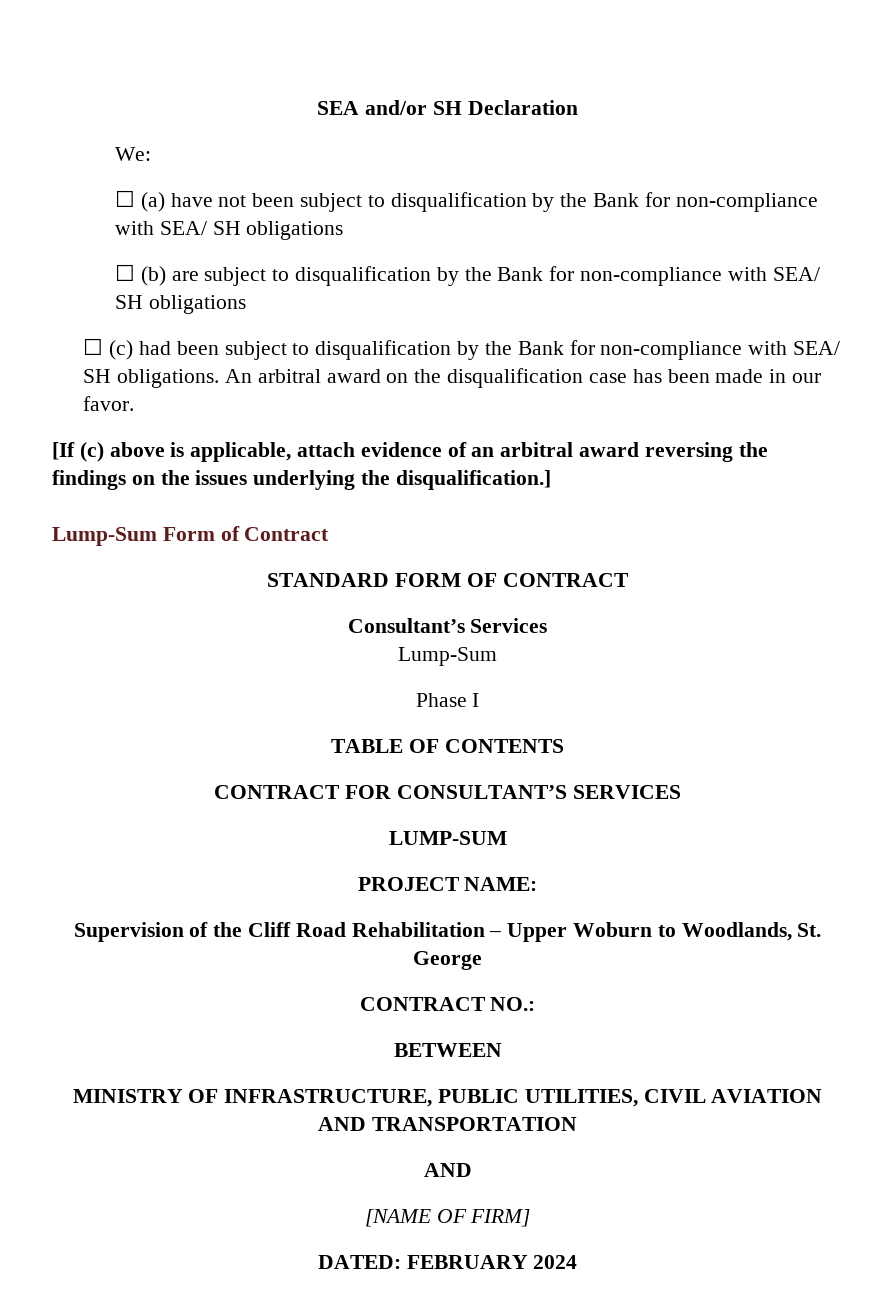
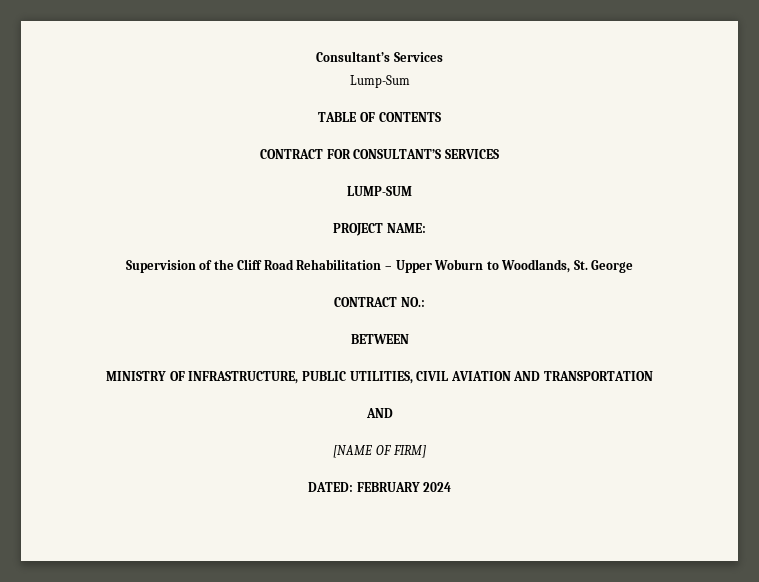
[317,100,578,115] [114,147,151,161] [114,190,818,212] [114,221,344,240] [114,264,820,286] [114,295,246,314] [83,338,840,360] [83,368,821,388] [83,396,135,411] [52,442,768,462] [52,470,551,490] [52,526,330,546] [267,573,629,587] SEA and/or SH Declaration // We: // ☐ (a) have not been subject to disqualification by the Bank for non-compliance with SEA/ SH obligations // ☐ (b) are subject to disqualification by the Bank for non-compliance with SEA/ SH obligations // ☐ (c) had been subject to disqualification by the Bank for non-compliance with SEA/ SH obligations. An arbitral award on the disqualification case has been made in our favor. // [If (c) above is applicable, attach evidence of an arbitral award reversing the findings on the issues underlying the disqualification.] // Lump-Sum Form of Contract // STANDARD FORM OF CONTRACT // -> (316, 56) none
[415,693,480,707] // Phase I -> (410, 81) none

